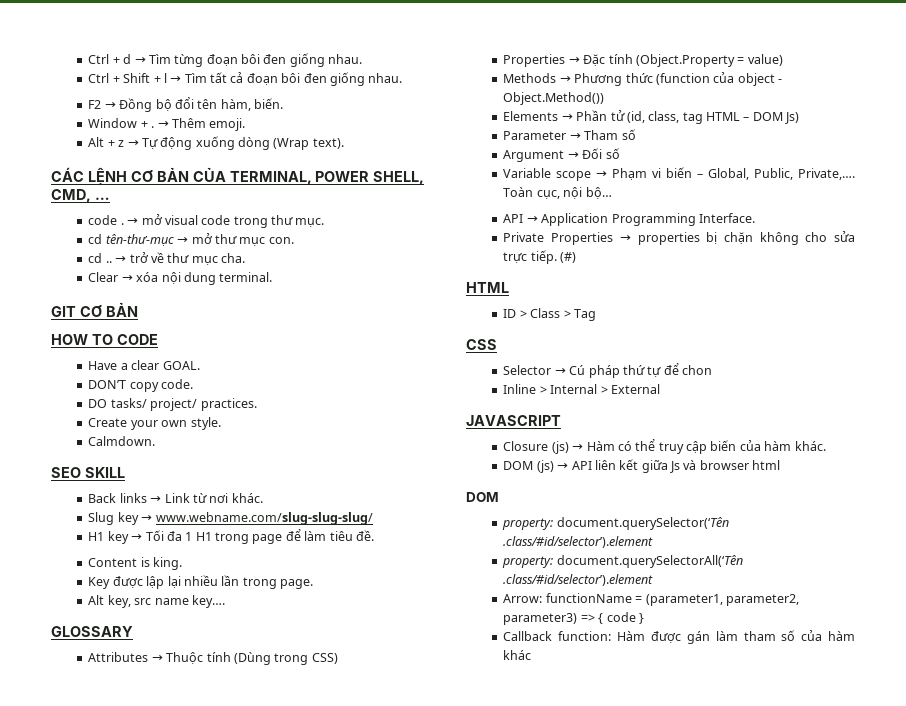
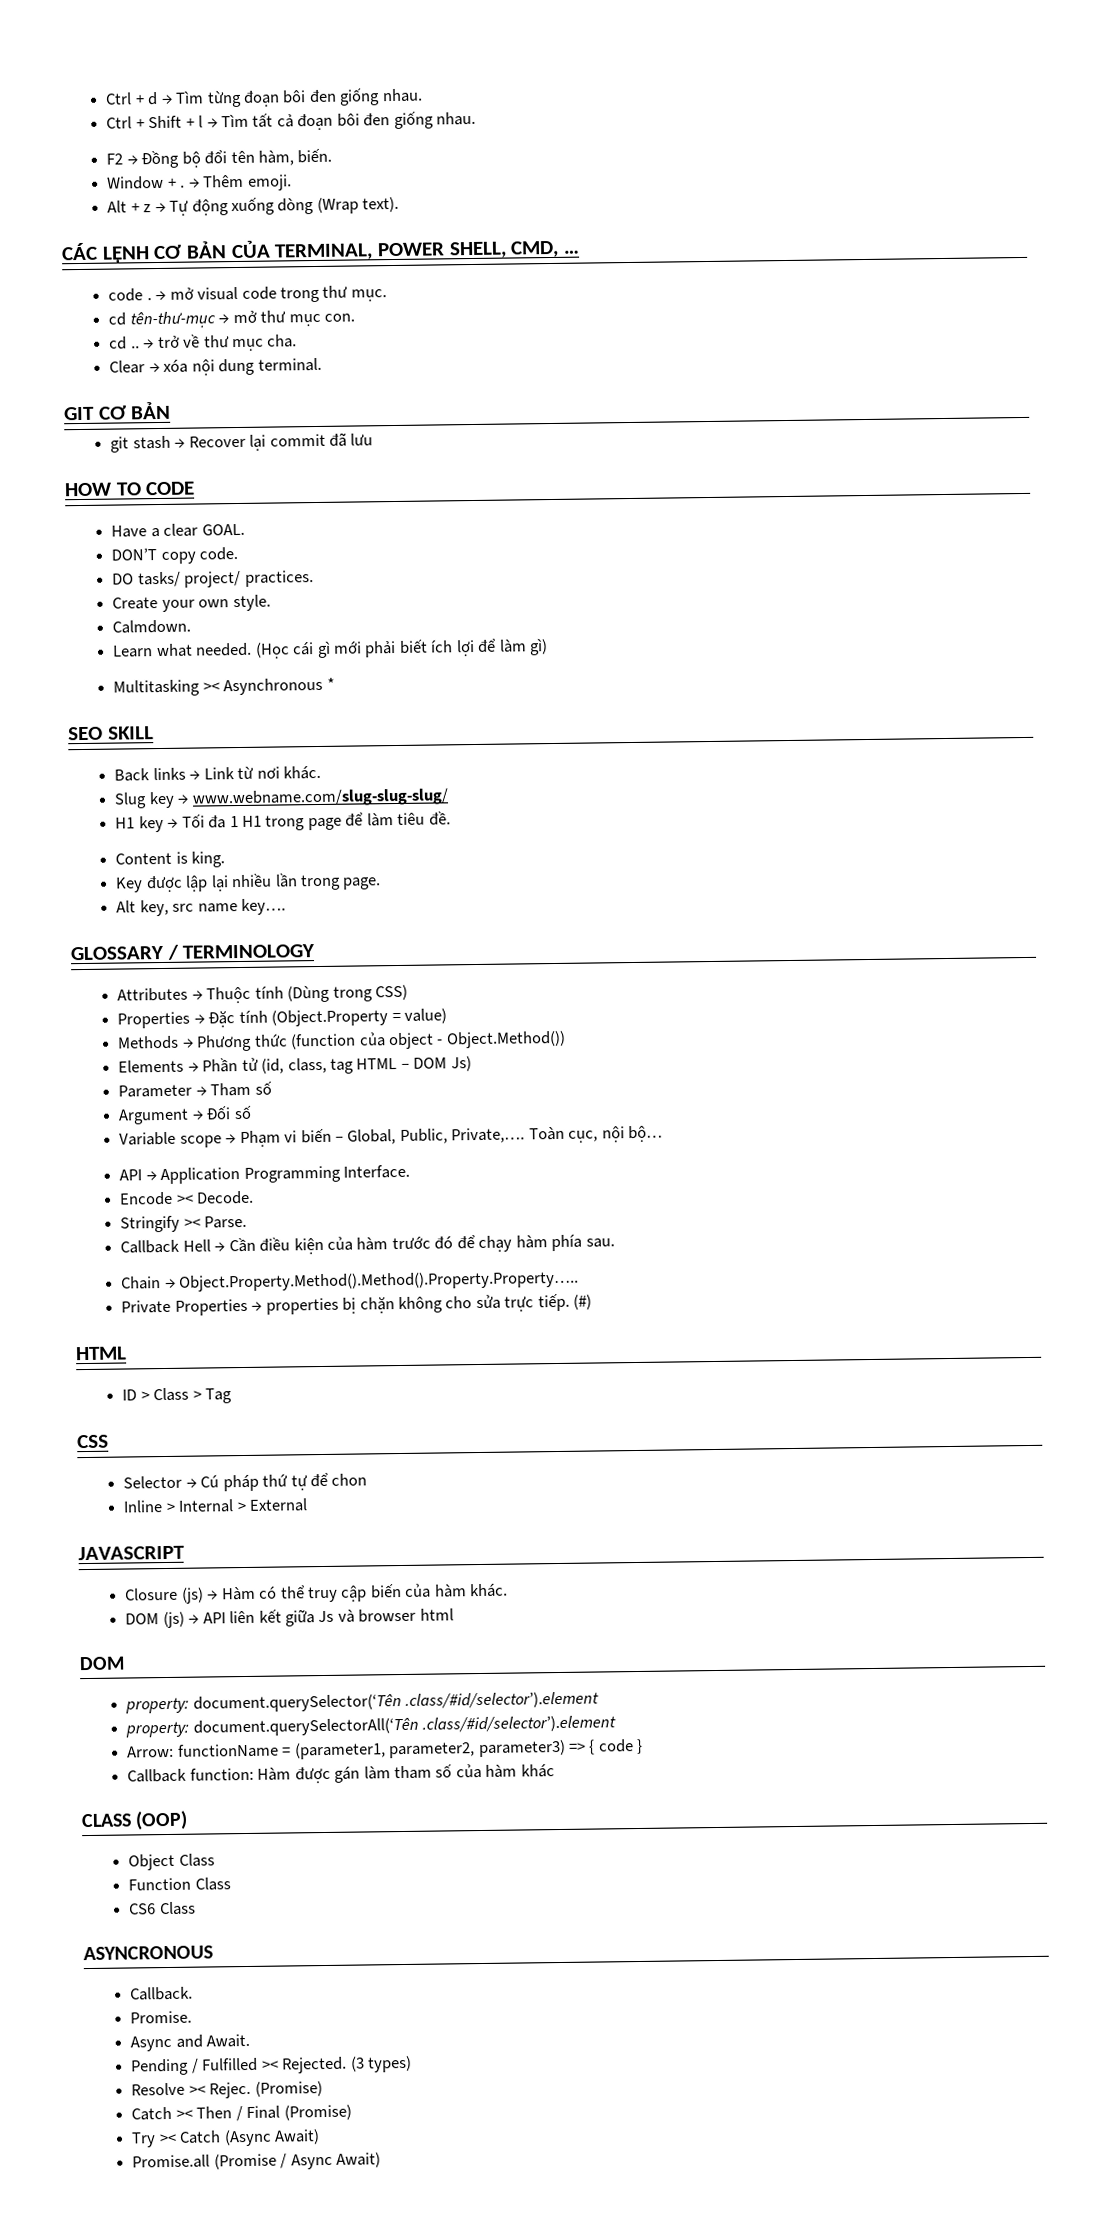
(138, 309) none -> [110,432,374,453] // git stash → Recover lại commit đã lưu
(156, 441) none -> [112,638,549,659] [113,677,335,697] // Learn what needed. (Học cái gì mới phải biết ích lợi để làm gì) // Multitasking >< Asynchronous *
(133, 631) none -> [166,944,316,960] / TERMINOLOGY
(755, 218) none -> [119,1190,255,1206] [120,1215,248,1233] [120,1233,615,1255] [121,1270,580,1292] // Encode >< Decode. // Stringify >< Parse. // Callback Hell → Cần điều kiện của hàm trước đó để chạy hàm phía sau. // Chain → Object.Property.Method().Method().Property.Property…..
(532, 655) none -> [81,1810,189,1831] [128,1853,215,1871] [128,1877,231,1891] [129,1901,196,1916] [83,1945,213,1961] [130,1986,194,2001] [130,2010,193,2024] [130,2033,251,2052] [131,2055,412,2076] [131,2081,323,2099] [131,2104,352,2122] [131,2129,321,2148] [132,2152,382,2170] // CLASS (OOP) // Object Class // Function Class // CS6 Class // ASYNCRONOUS // Callback. // Promise. // Async and Await. // Pending / Fulfilled >< Rejected. (3 types) // Resolve >< Rejec. (Promise) // Catch >< Then / Final (Promise) // Try >< Catch (Async Await) // Promise.all (Promise / Async Await)

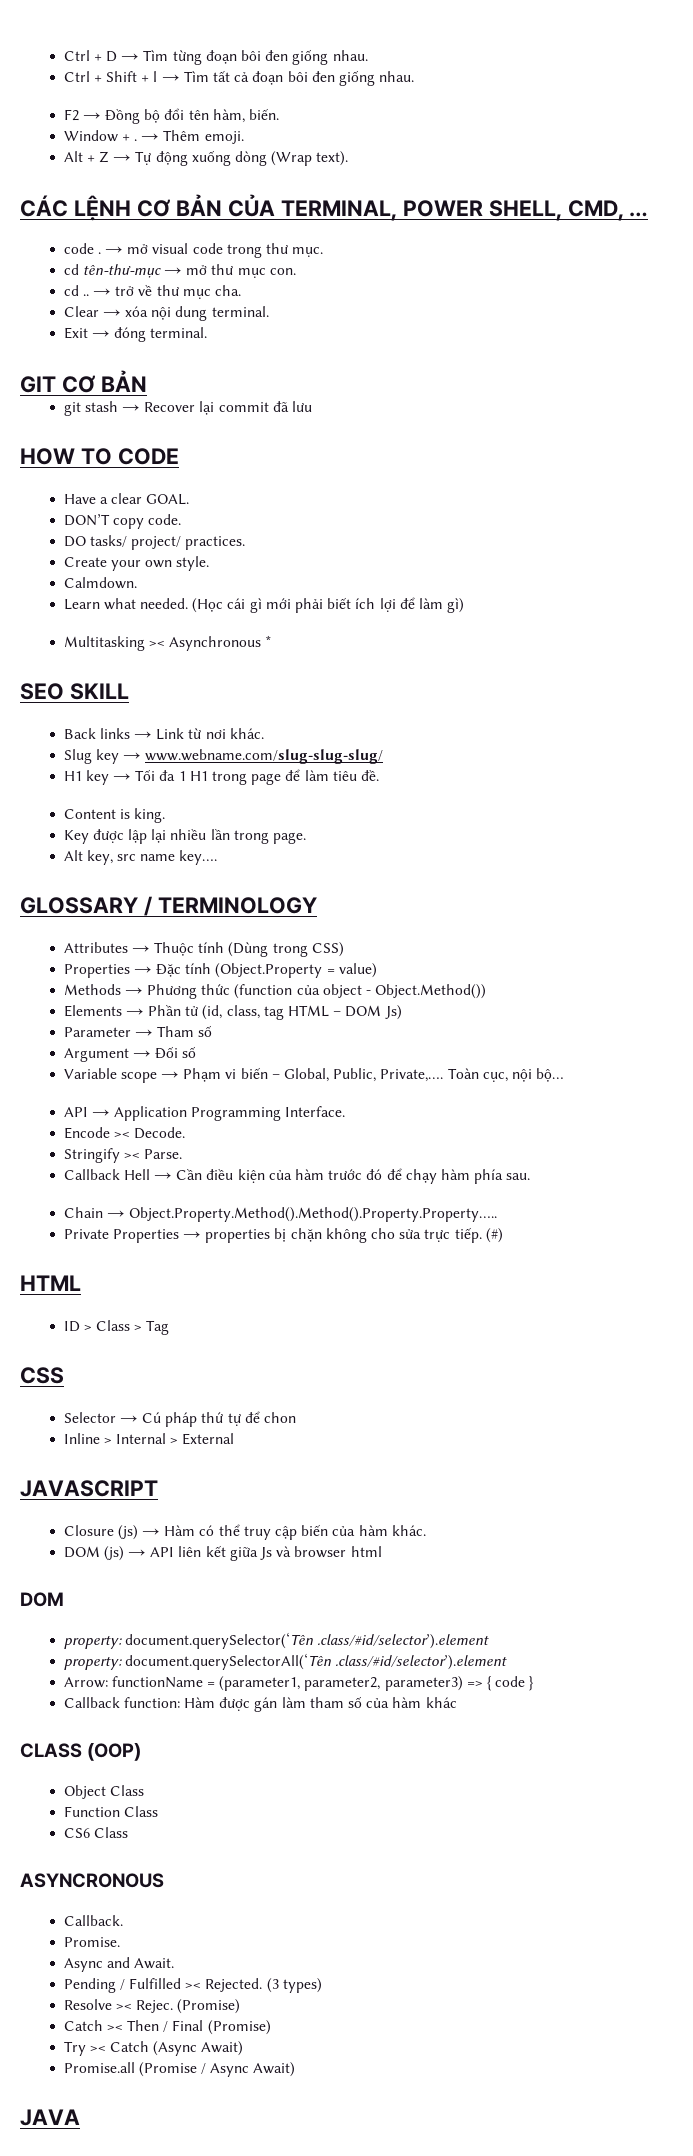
[105,91,159,106] Ctrl + d -> [63,50,118,62] Ctrl + D
[143,204,152,213] z -> [99,151,110,163] Z
(322, 364) none -> [63,327,208,342] // Exit → đóng terminal.
(382, 2160) none -> [20,2109,80,2126] // JAVA

